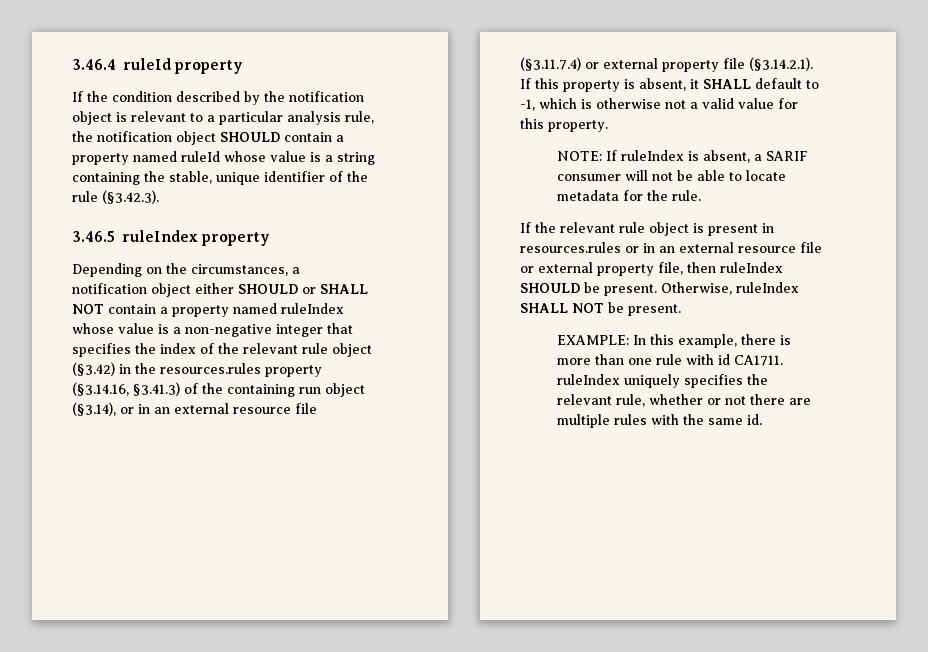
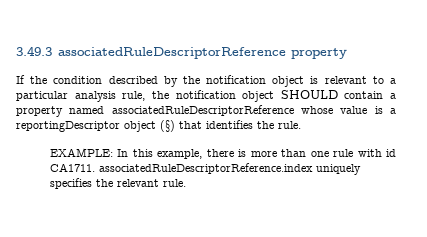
[72,58,171,70] 3.46.4 ruleId -> [16,46,286,59] 3.49.3 associatedRuleDescriptorReference
[181,151,375,165] [72,171,368,185] [72,190,159,204] [72,230,271,246] [72,263,300,277] [72,283,368,297] [72,303,344,317] [72,323,353,337] [72,343,372,357] [72,362,322,377] [72,382,365,397] [72,402,317,416] [520,57,813,72] [520,78,819,92] [520,98,798,111] [520,118,608,132] [557,150,809,163] [557,170,787,181] [557,190,702,201] [520,222,774,236] [520,242,822,253] [520,262,783,276] [520,282,799,296] [520,302,681,316] ruleId whose value is a string containing the stable, unique identifier of the rule (§3.42.3). // 3.46.5 ruleIndex property // Depending on the circumstances, a notification object either SHOULD or SHALL NOT contain a property named ruleIndex whose value is a non-negative integer that specifies the index of the relevant rule object (§3.42) in the resources.rules property (§3.14.16, §3.41.3) of the containing run object (§3.14), or in an external resource file (§3.11.7.4) or external property file (§3.14.2.1). If this property is absent, it SHALL default to -1, which is otherwise not a valid value for this property. // NOTE: If ruleIndex is absent, a SARIF consumer will not be able to locate metadata for the rule. // If the relevant rule object is present in resources.rules or in an external resource file or external property file, then ruleIndex SHOULD be present. Otherwise, ruleIndex SHALL NOT be present. -> [111,105,396,116] [16,120,301,132] associatedRuleDescriptorReference whose value is a reportingDescriptor object (§) that identifies the rule.
[557,374,621,385] ruleIndex -> [98,163,313,174] associatedRuleDescriptorReference.index
[616,394,812,407] [557,414,763,428] rule, whether or not there are multiple rules with the same id. -> [162,179,186,187] rule.

